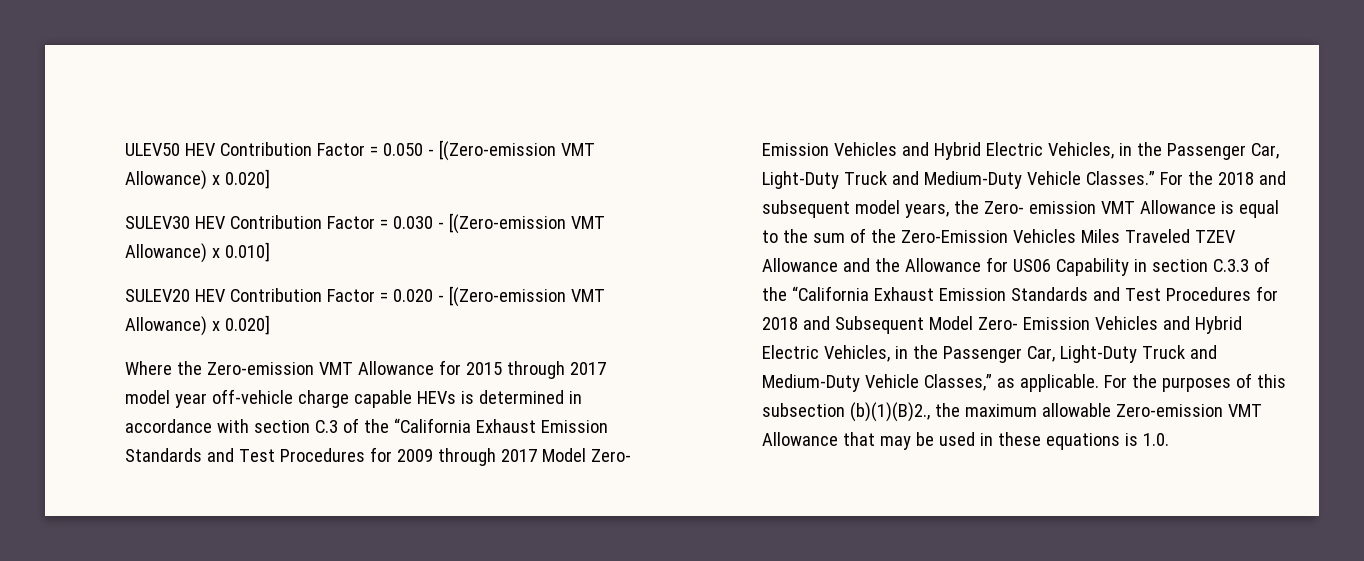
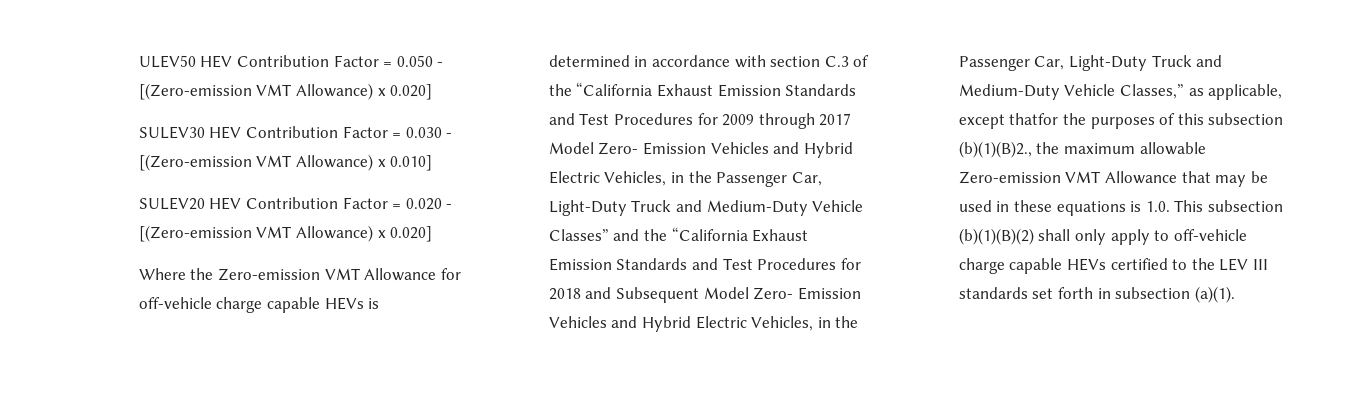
[466,361,607,379] [125,390,208,408] 2015 through 2017 model year -> (461, 274) none
[1086,171,1287,185] [762,200,1280,218] [762,228,1236,243] [762,257,1271,276] Classes.” For the 2018 and subsequent model years, the Zero- emission VMT Allowance is equal to the sum of the Zero-Emission Vehicles Miles Traveled TZEV Allowance and the Allowance for US06 Capability in section C.3.3 of -> [548,229,640,241] Classes” and
[1020,374,1128,392] applicable. For -> [1208,84,1283,100] [958,113,1059,129] applicable, except thatfor
(1170, 439) none -> [1174,200,1283,212] [958,228,1247,245] [958,258,1268,274] [958,286,1235,303] This subsection (b)(1)(B)(2) shall only apply to off-vehicle charge capable HEVs certified to the LEV III standards set forth in subsection (a)(1).

